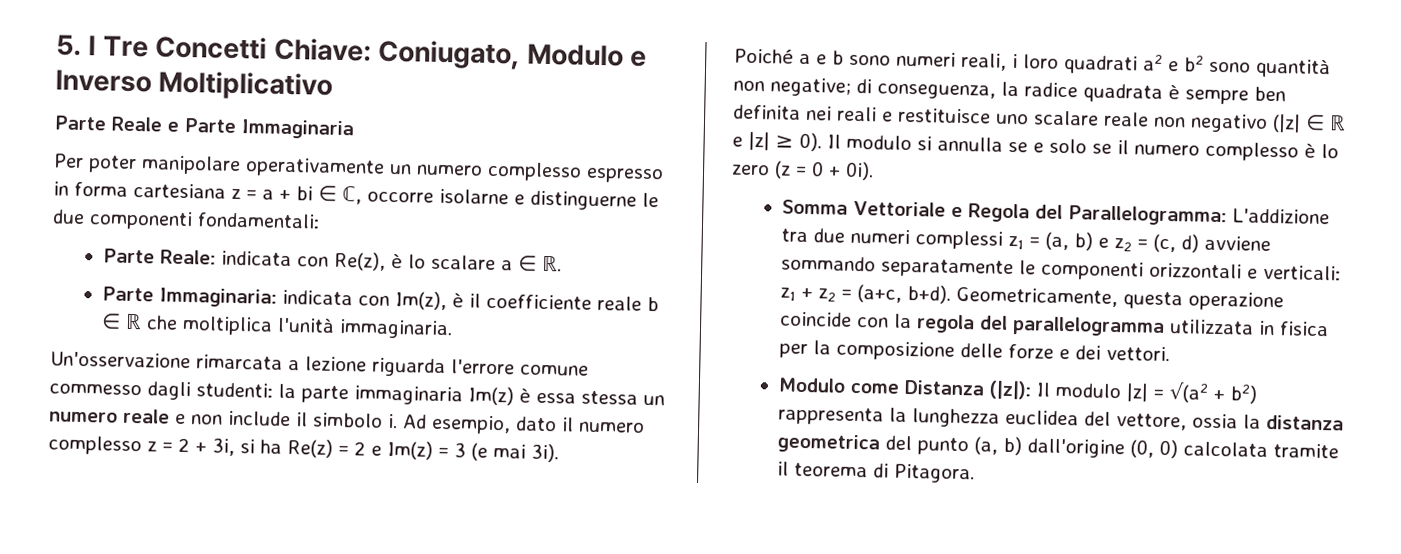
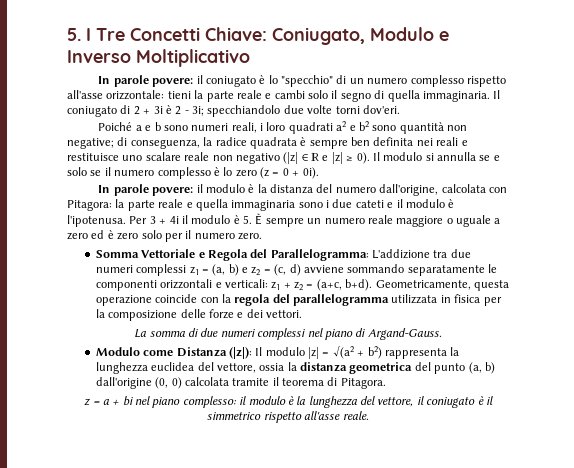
[54,115,354,140] [54,153,664,184] [53,181,659,211] [52,209,320,231] [103,248,563,272] [102,286,660,312] [101,313,454,340] [50,351,589,378] [49,381,665,406] [49,408,645,435] [48,435,559,463] Parte Reale e Parte Immaginaria // Per poter manipolare operativamente un numero complesso espresso in forma cartesiana z = a + bi ∈ ℂ, occorre isolarne e distinguerne le due componenti fondamentali: // Parte Reale: indicata con Re(z), è lo scalare a ∈ ℝ. // Parte Immaginaria: indicata con Im(z), è il coefficiente reale b ∈ ℝ che moltiplica l'unità immaginaria. // Un'osservazione rimarcata a lezione riguarda l'errore comune commesso dagli studenti: la parte immaginaria Im(z) è essa stessa un numero reale e non include il simbolo i. Ad esempio, dato il numero complesso z = 2 + 3i, si ha Re(z) = 2 e Im(z) = 3 (e mai 3i). -> [98,75,506,87] [67,90,501,102] [67,105,400,117] In parole povere: il coniugato è lo "specchio" di un numero complesso rispetto all'asse orizzontale: tieni la parte reale e cambi solo il segno di quella immaginaria. Il coniugato di 2 + 3i è 2 - 3i; specchiandolo due volte torni dov'eri.
(874, 171) none -> [98,184,507,196] [67,199,455,211] [67,213,501,227] [67,230,262,242] // In parole povere: il modulo è la distanza del numero dall'origine, calcolata con Pitagora: la parte reale e quella immaginaria sono i due cateti e il modulo è l'ipotenusa. Per 3 + 4i il modulo è 5. È sempre un numero reale maggiore o uguale a zero ed è zero solo per il numero zero.
(1171, 353) none -> [134,328,442,340] // La somma di due numeri complessi nel piano di Argand-Gauss.
(976, 473) none -> [84,396,493,408] [207,411,369,423] // z = a + bi nel piano complesso: il modulo è la lunghezza del vettore, il coniugato è il simmetrico rispetto all'asse reale.

